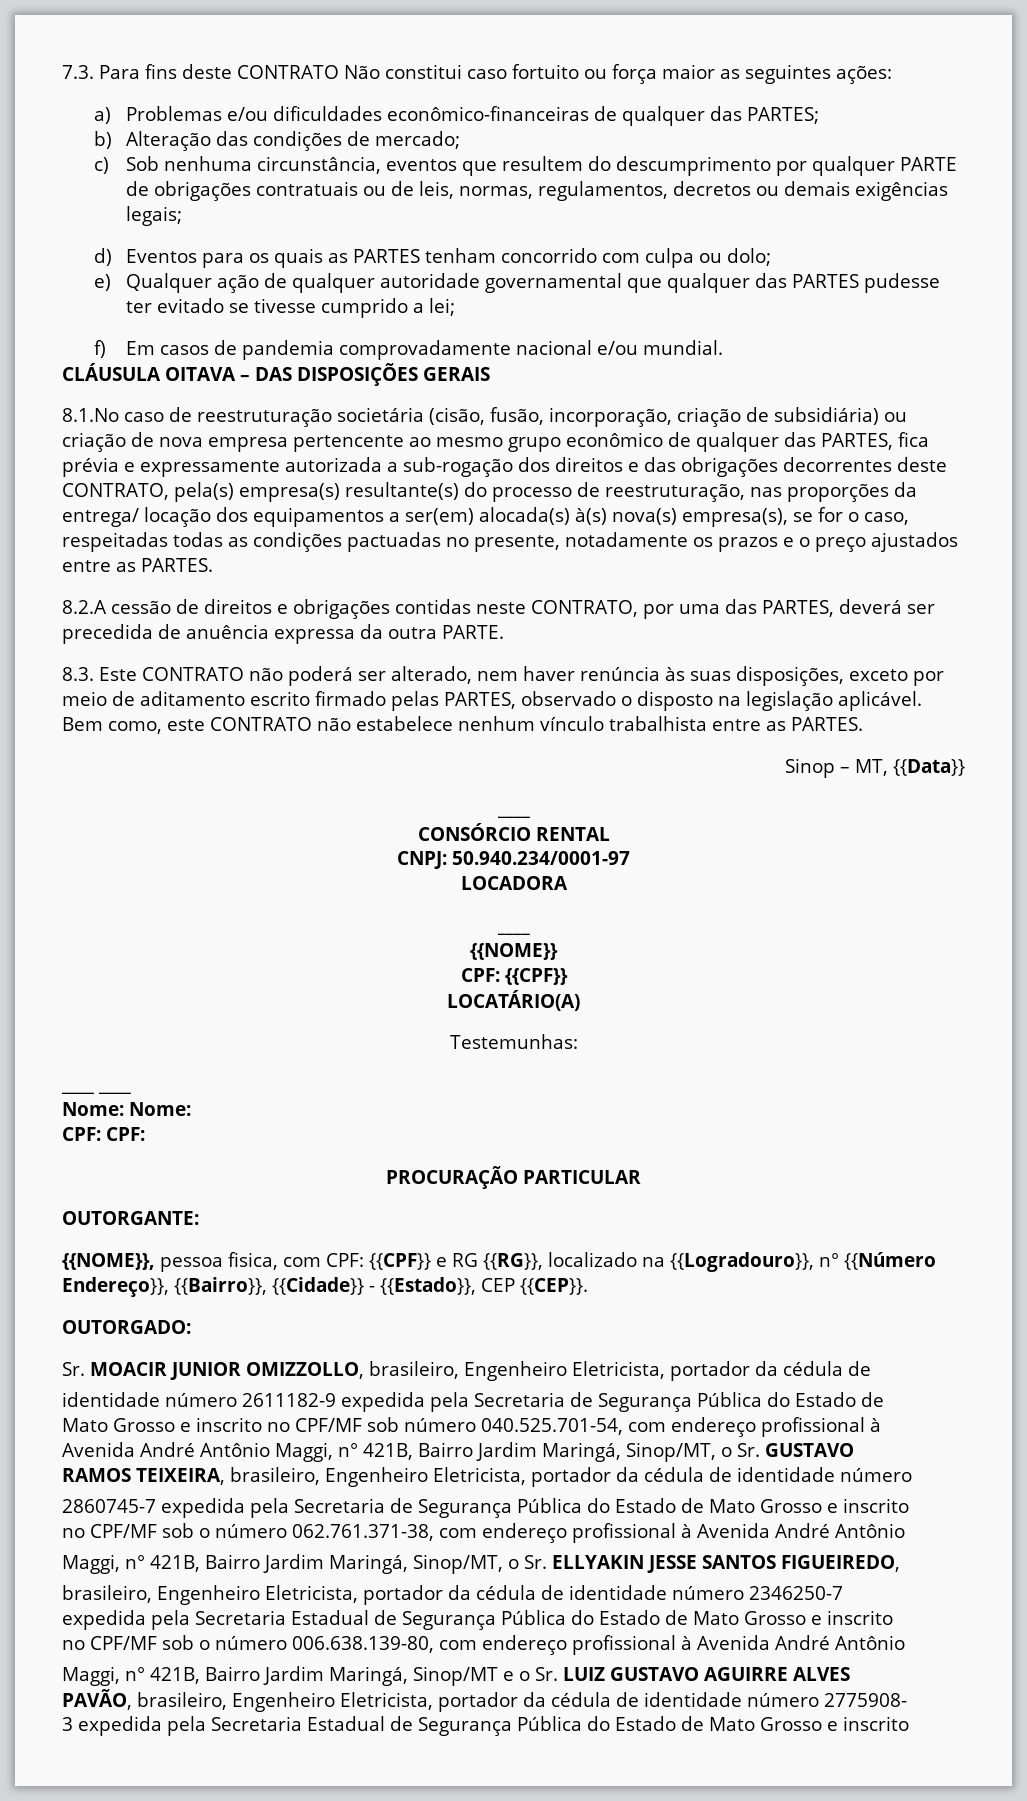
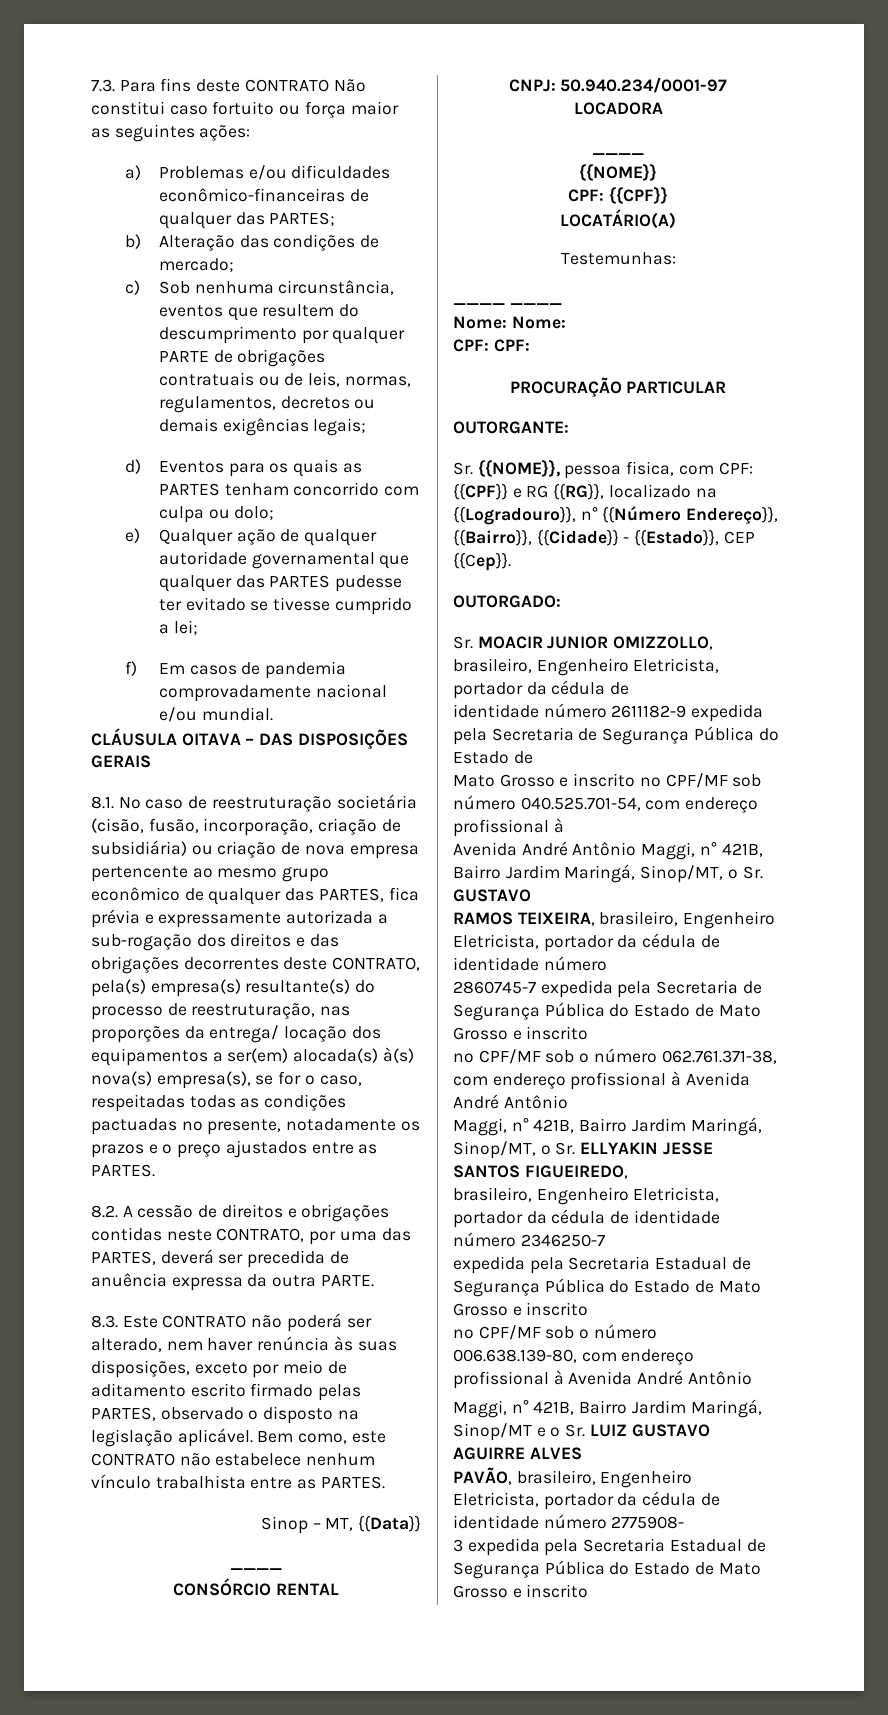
[62,408,119,422] 8.1.No -> [91,796,141,809] 8.1. No
[62,600,107,614] 8.2.A -> [91,1205,133,1218] 8.2. A
(199, 1218) none -> [453,462,473,475] Sr.
[520,1278,588,1295] {{CEP}}. -> [453,552,511,571] {{Cep}}.

